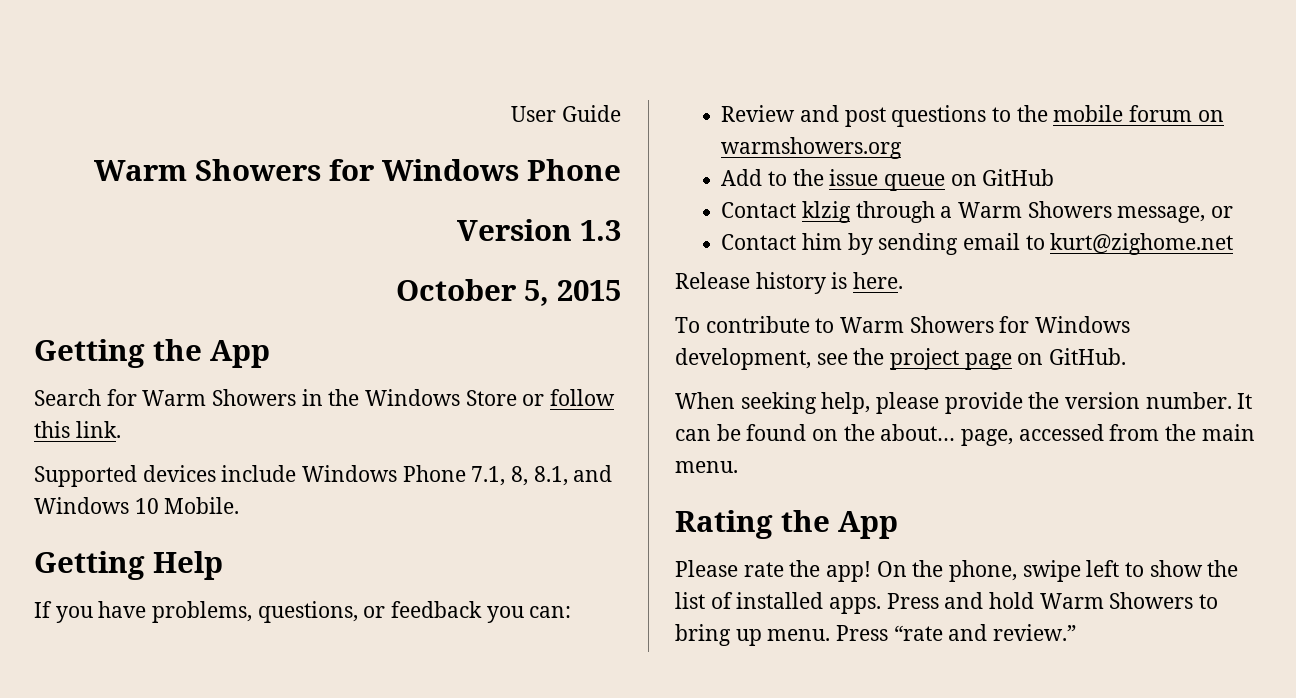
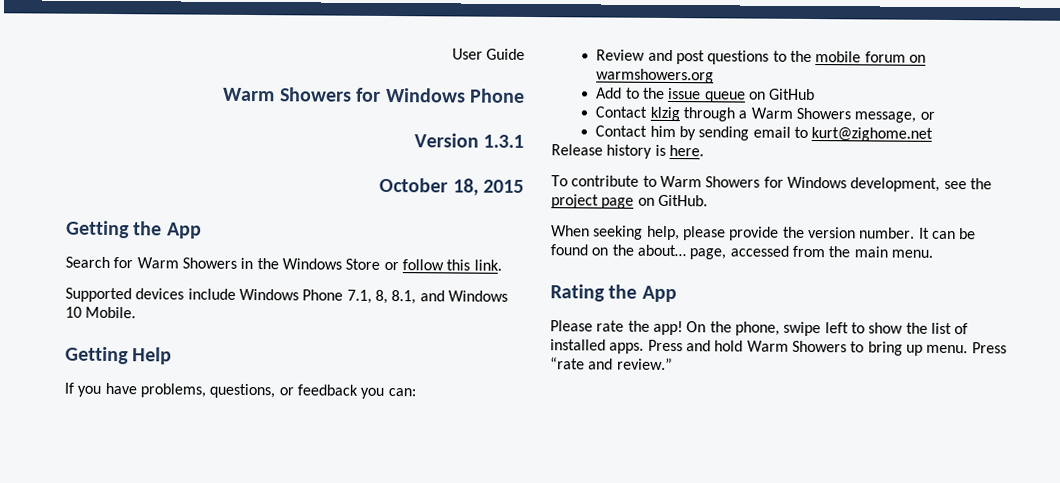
[580,220,621,241] 1.3 -> [483,134,524,148] 1.3.1
[524,280,549,306] 5, -> [452,178,479,196] 18,

